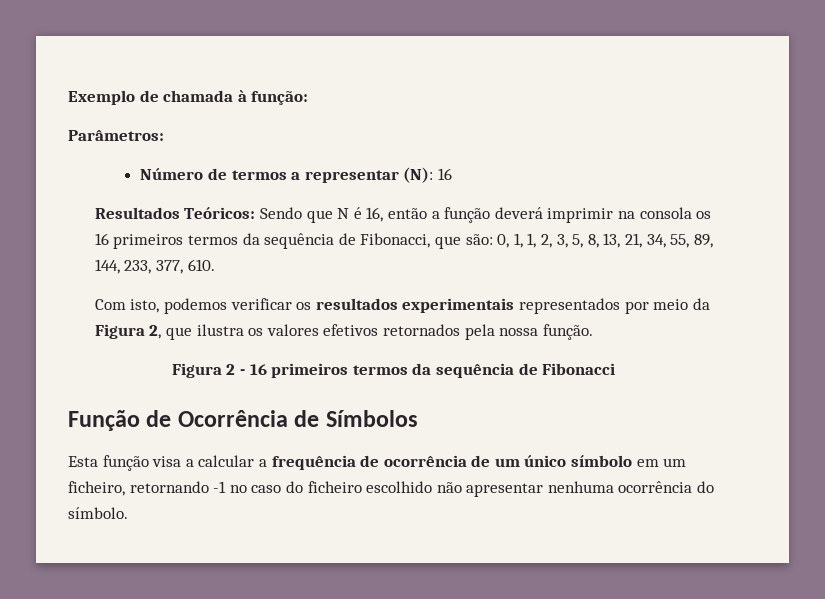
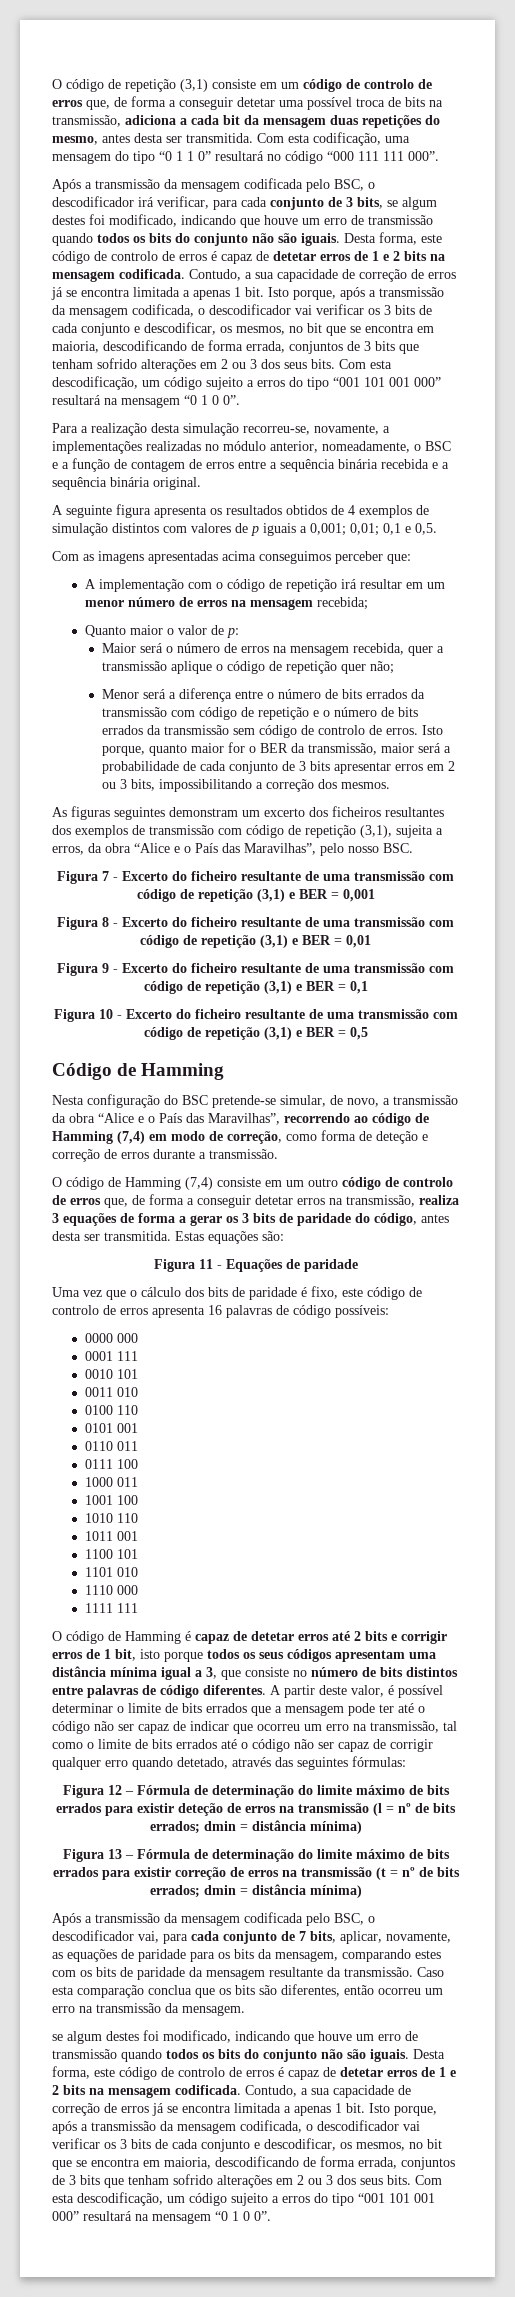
[68,90,309,105] [68,130,164,141] [140,167,453,183] [94,207,712,223] [94,233,713,249] [94,259,215,274] [94,298,710,314] [94,324,593,340] [171,363,616,378] [68,410,418,431] [68,455,687,471] [68,481,715,497] [68,507,128,519] Exemplo de chamada à função: // Parâmetros: // Número de termos a representar (N): 16 // Resultados Teóricos: Sendo que N é 16, então a função deverá imprimir na consola os 16 primeiros termos da sequência de Fibonacci, que são: 0, 1, 1, 2, 3, 5, 8, 13, 21, 34, 55, 89, 144, 233, 377, 610. // Com isto, podemos verificar os resultados experimentais representados por meio da Figura 2, que ilustra os valores efetivos retornados pela nossa função. // Figura 2 - 16 primeiros termos da sequência de Fibonacci // Função de Ocorrência de Símbolos // Esta função visa a calcular a frequência de ocorrência de um único símbolo em um ficheiro, retornando -1 no caso do ficheiro escolhido não apresentar nenhuma ocorrência do símbolo. -> [52,79,432,92] [52,96,443,110] [52,115,440,128] [52,132,410,146] [52,151,439,164] [52,178,375,192] [52,196,437,210] [52,214,433,228] [52,232,442,246] [52,251,445,264] [52,269,456,282] [51,287,444,300] [52,304,432,318] [52,322,434,336] [52,340,419,354] [52,358,392,372] [52,376,441,390] [52,395,240,408] [52,423,390,436] [52,441,451,454] [52,458,449,472] [52,477,201,490] [52,504,429,518] [52,523,437,536] [52,551,411,564] [84,579,445,592] [84,597,368,610] [84,625,239,638] [102,643,445,656] [102,661,395,674] [102,688,426,702] [102,707,419,720] [102,725,444,738] [102,742,452,756] [102,761,456,774] [102,779,391,792] [52,806,444,820] [52,825,443,838] [52,843,413,856] [57,871,454,884] [136,889,375,902] [57,917,454,930] [140,935,371,948] [57,963,454,976] [143,981,368,994] [53,1009,458,1022] [143,1027,368,1040] [52,1063,225,1080] [52,1094,458,1108] [52,1113,429,1126] [52,1130,428,1144] [52,1149,278,1162] [52,1177,453,1190] [52,1194,459,1208] [52,1213,449,1226] [52,1231,284,1244] [153,1259,358,1272] [52,1286,422,1300] [52,1305,389,1318] [84,1333,138,1343] [84,1351,138,1361] [84,1369,138,1379] [84,1387,138,1397] [84,1405,138,1415] [84,1423,138,1433] [84,1441,138,1451] [84,1459,138,1469] [84,1477,138,1487] [84,1495,138,1505] [84,1513,138,1523] [84,1531,138,1541] [84,1549,138,1559] [84,1567,138,1577] [84,1585,138,1595] [84,1603,138,1613] [52,1631,447,1644] [52,1649,436,1662] [52,1666,458,1680] [52,1685,443,1698] [52,1703,425,1716] [52,1721,457,1734] [52,1739,433,1752] [52,1756,406,1770] [62,1785,450,1798] [56,1803,456,1816] [149,1820,362,1834] [62,1849,450,1862] [52,1867,460,1880] [149,1884,362,1898] [52,1912,375,1926] [52,1930,451,1944] [52,1949,441,1962] [52,1967,444,1980] [52,1984,443,1998] [52,2003,245,2016] [52,2030,418,2044] [52,2049,445,2062] [52,2066,456,2080] [52,2085,411,2098] [52,2103,437,2116] [52,2120,420,2134] [52,2138,442,2152] [52,2156,455,2170] [52,2174,442,2188] [52,2192,435,2206] [52,2211,271,2224] O código de repetição (3,1) consiste em um código de controlo de erros que, de forma a conseguir detetar uma possível troca de bits na transmissão, adiciona a cada bit da mensagem duas repetições do mesmo, antes desta ser transmitida. Com esta codificação, uma mensagem do tipo “0 1 1 0” resultará no código “000 111 111 000”. // Após a transmissão da mensagem codificada pelo BSC, o descodificador irá verificar, para cada conjunto de 3 bits, se algum destes foi modificado, indicando que houve um erro de transmissão quando todos os bits do conjunto não são iguais. Desta forma, este código de controlo de erros é capaz de detetar erros de 1 e 2 bits na mensagem codificada. Contudo, a sua capacidade de correção de erros já se encontra limitada a apenas 1 bit. Isto porque, após a transmissão da mensagem codificada, o descodificador vai verificar os 3 bits de cada conjunto e descodificar, os mesmos, no bit que se encontra em maioria, descodificando de forma errada, conjuntos de 3 bits que tenham sofrido alterações em 2 ou 3 dos seus bits. Com esta descodificação, um código sujeito a erros do tipo “001 101 001 000” resultará na mensagem “0 1 0 0”. // Para a realização desta simulação recorreu-se, novamente, a implementações realizadas no módulo anterior, nomeadamente, o BSC e a função de contagem de erros entre a sequência binária recebida e a sequência binária original. // A seguinte figura apresenta os resultados obtidos de 4 exemplos de simulação distintos com valores de p iguais a 0,001; 0,01; 0,1 e 0,5. // Com as imagens apresentadas acima conseguimos perceber que: // A implementação com o código de repetição irá resultar em um menor número de erros na mensagem recebida; // Quanto maior o valor de p: // Maior será o número de erros na mensagem recebida, quer a transmissão aplique o código de repetição quer não; // Menor será a diferença entre o número de bits errados da transmissão com código de repetição e o número de bits errados da transmissão sem código de controlo de erros. Isto porque, quanto maior for o BER da transmissão, maior será a probabilidade de cada conjunto de 3 bits apresentar erros em 2 ou 3 bits, impossibilitando a correção dos mesmos. // As figuras seguintes demonstram um excerto dos ficheiros resultantes dos exemplos de transmissão com código de repetição (3,1), sujeita a erros, da obra “Alice e o País das Maravilhas”, pelo nosso BSC. // Figura 7 - Excerto do ficheiro resultante de uma transmissão com código de repetição (3,1) e BER = 0,001 // Figura 8 - Excerto do ficheiro resultante de uma transmissão com código de repetição (3,1) e BER = 0,01 // Figura 9 - Excerto do ficheiro resultante de uma transmissão com código de repetição (3,1) e BER = 0,1 // Figura 10 - Excerto do ficheiro resultante de uma transmissão com código de repetição (3,1) e BER = 0,5 // Código de Hamming // Nesta configuração do BSC pretende-se simular, de novo, a transmissão da obra “Alice e o País das Maravilhas”, recorrendo ao código de Hamming (7,4) em modo de correção, como forma de deteção e correção de erros durante a transmissão. // O código de Hamming (7,4) consiste em um outro código de controlo de erros que, de forma a conseguir detetar erros na transmissão, realiza 3 equações de forma a gerar os 3 bits de paridade do código, antes desta ser transmitida. Estas equações são: // Figura 11 - Equações de paridade // Uma vez que o cálculo dos bits de paridade é fixo, este código de controlo de erros apresenta 16 palavras de código possíveis: // 0000 000 // 0001 111 // 0010 101 // 0011 010 // 0100 110 // 0101 001 // 0110 011 // 0111 100 // 1000 011 // 1001 100 // 1010 110 // 1011 001 // 1100 101 // 1101 010 // 1110 000 // 1111 111 // O código de Hamming é capaz de detetar erros até 2 bits e corrigir erros de 1 bit, isto porque todos os seus códigos apresentam uma distância mínima igual a 3, que consiste no número de bits distintos entre palavras de código diferentes. A partir deste valor, é possível determinar o limite de bits errados que a mensagem pode ter até o código não ser capaz de indicar que ocorreu um erro na transmissão, tal como o limite de bits errados até o código não ser capaz de corrigir qualquer erro quando detetado, através das seguintes fórmulas: // Figura 12 – Fórmula de determinação do limite máximo de bits errados para existir deteção de erros na transmissão (l = nº de bits errados; dmin = distância mínima) // Figura 13 – Fórmula de determinação do limite máximo de bits errados para existir correção de erros na transmissão (t = nº de bits errados; dmin = distância mínima) // Após a transmissão da mensagem codificada pelo BSC, o descodificador vai, para cada conjunto de 7 bits, aplicar, novamente, as equações de paridade para os bits da mensagem, comparando estes com os bits de paridade da mensagem resultante da transmissão. Caso esta comparação conclua que os bits são diferentes, então ocorreu um erro na transmissão da mensagem. // se algum destes foi modificado, indicando que houve um erro de transmissão quando todos os bits do conjunto não são iguais. Desta forma, este código de controlo de erros é capaz de detetar erros de 1 e 2 bits na mensagem codificada. Contudo, a sua capacidade de correção de erros já se encontra limitada a apenas 1 bit. Isto porque, após a transmissão da mensagem codificada, o descodificador vai verificar os 3 bits de cada conjunto e descodificar, os mesmos, no bit que se encontra em maioria, descodificando de forma errada, conjuntos de 3 bits que tenham sofrido alterações em 2 ou 3 dos seus bits. Com esta descodificação, um código sujeito a erros do tipo “001 101 001 000” resultará na mensagem “0 1 0 0”.

